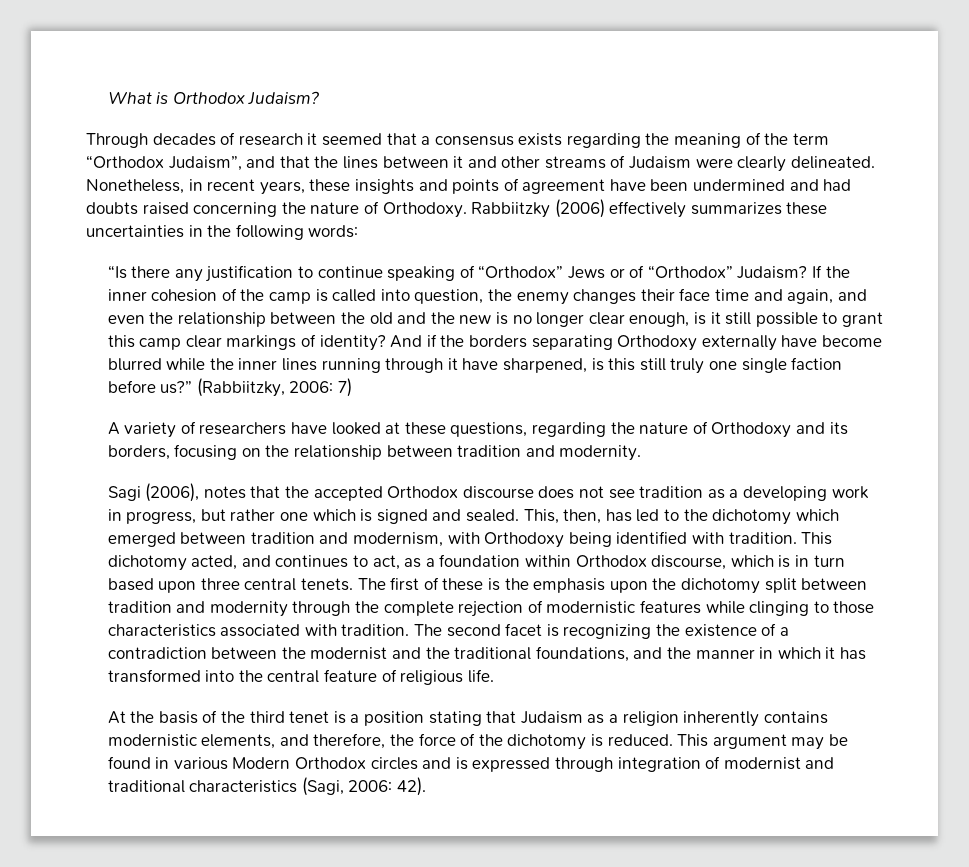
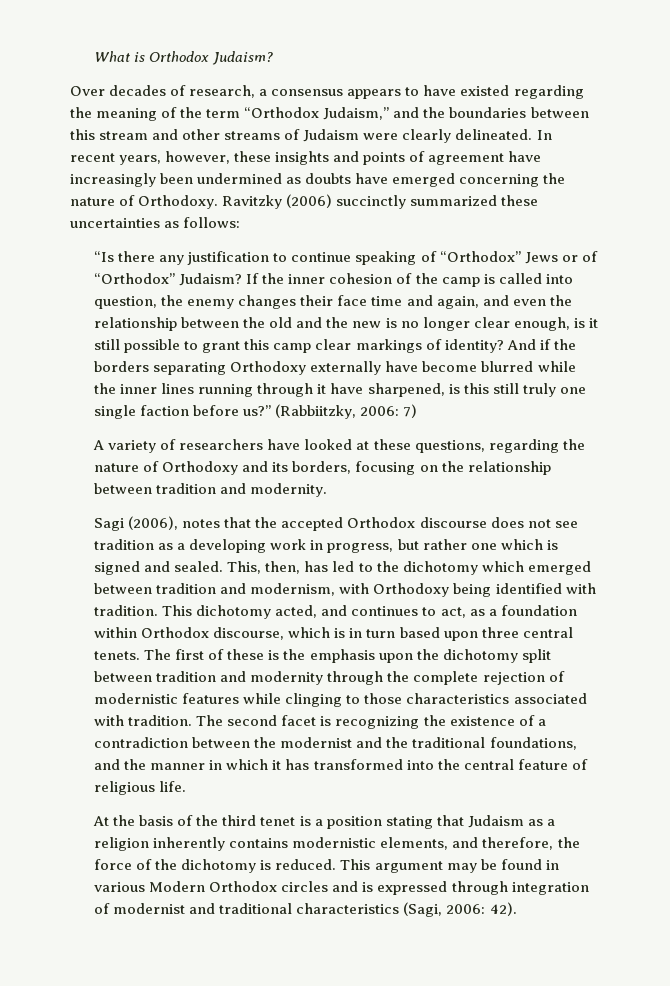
[86,133,148,148] Through -> [70,86,105,96] Over
[238,133,563,146] research it seemed that a consensus exists -> [189,85,510,99] research, a consensus appears to have existed
[168,156,464,171] Judaism”, and that the lines between it -> [323,107,589,120] [70,129,149,140] Judaism,” and the boundaries between this stream
[86,179,203,194] Nonetheless, in -> [536,130,552,140] In
(305, 188) none -> [165,151,231,164] however,
(646, 185) none -> [70,173,156,187] increasingly
[789,179,852,191] [86,202,189,215] and had doubts raised -> [286,173,456,187] as doubts have emerged
[471,199,828,218] [86,224,359,240] Rabbiitzky (2006) effectively summarizes these uncertainties in the following words: -> [222,194,539,209] [70,217,241,228] Ravitzky (2006) succinctly summarized these uncertainties as follows:

